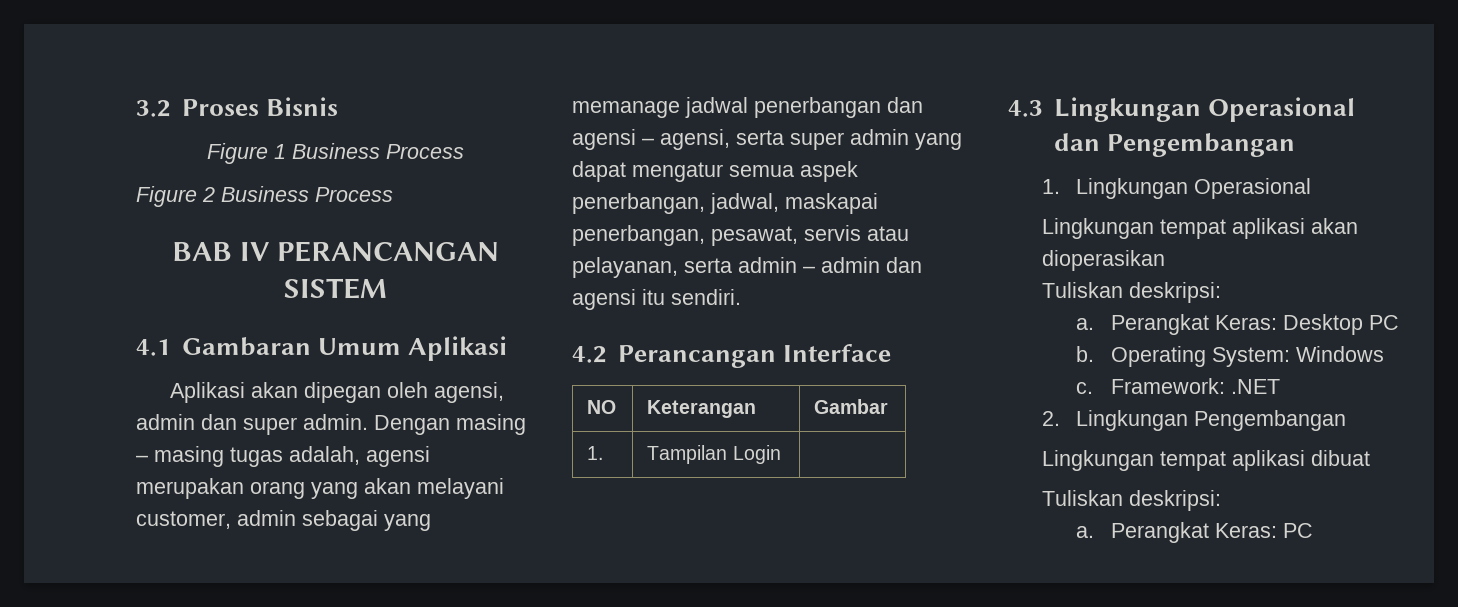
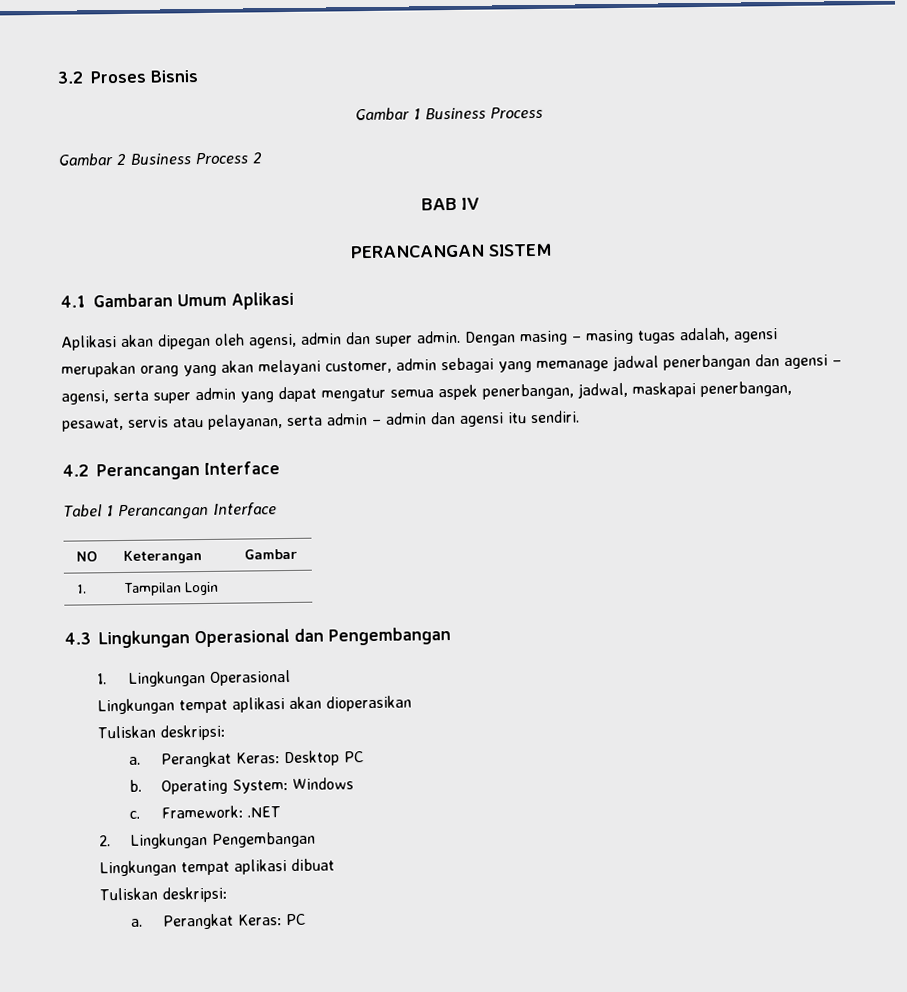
[207,143,268,164] Figure -> [355,107,410,121] Gambar
[136,186,197,207] Figure -> [58,153,113,166] Gambar
(393, 194) none -> [252,152,262,164] 2
(269, 251) none -> (480, 203) //
(891, 353) none -> [63,502,277,521] // Tabel 1 Perancangan Interface

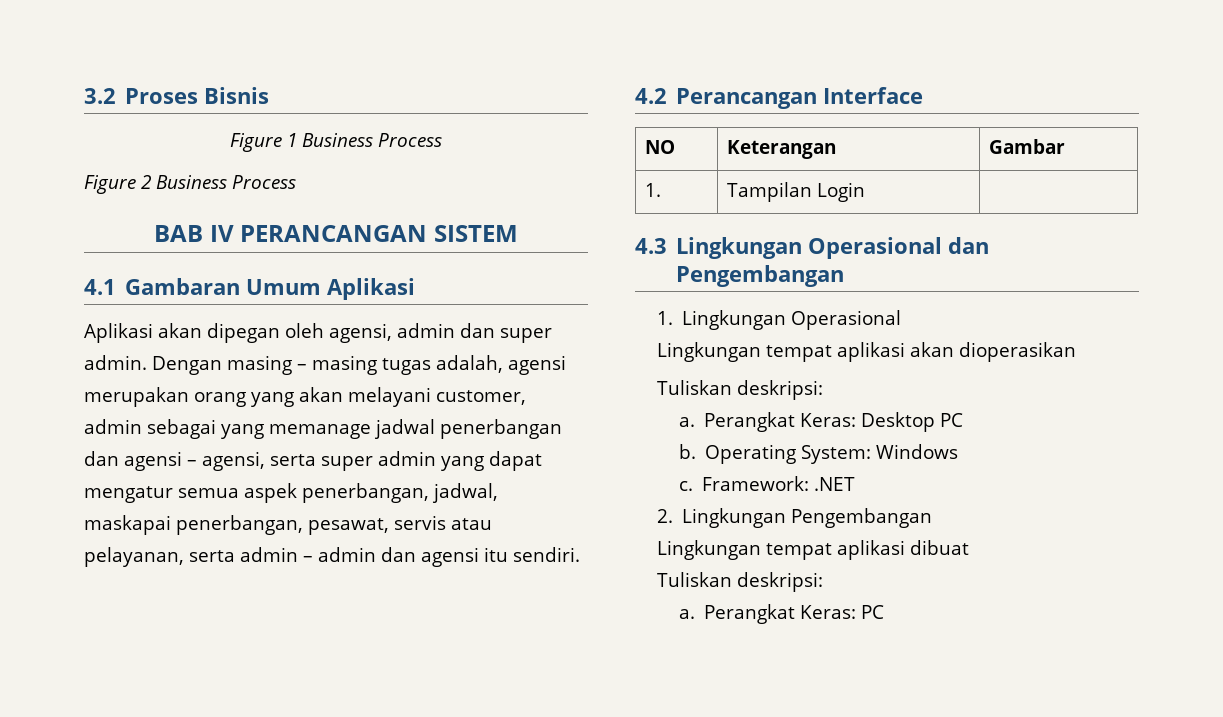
[355,107,410,121] Gambar -> [230,133,282,152] Figure
[58,153,113,166] Gambar -> [84,175,136,194] Figure
[252,152,262,164] 2 -> (296, 182) none
(480, 203) // -> (234, 233) none
[63,502,277,521] // Tabel 1 Perancangan Interface -> (924, 95) none

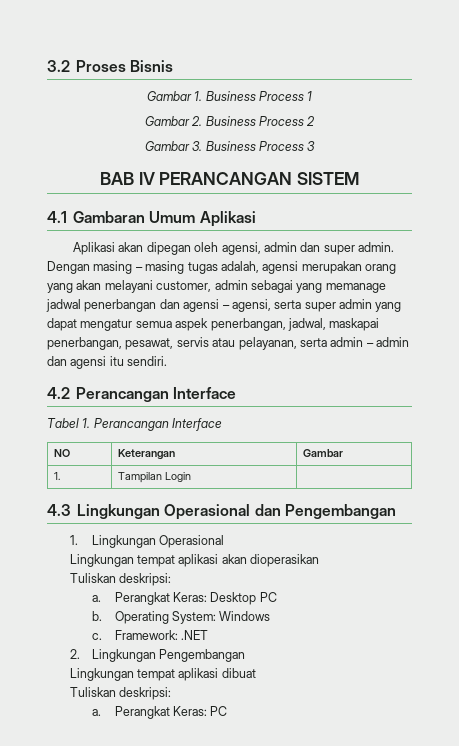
[230,133,442,152] [84,175,296,194] Figure 1 Business Process // Figure 2 Business Process -> [146,91,313,101] [144,116,316,126] [144,141,316,151] Gambar 1. Business Process 1 // Gambar 2. Business Process 2 // Gambar 3. Business Process 3
(924, 95) none -> [47,418,223,431] // Tabel 1. Perancangan Interface

